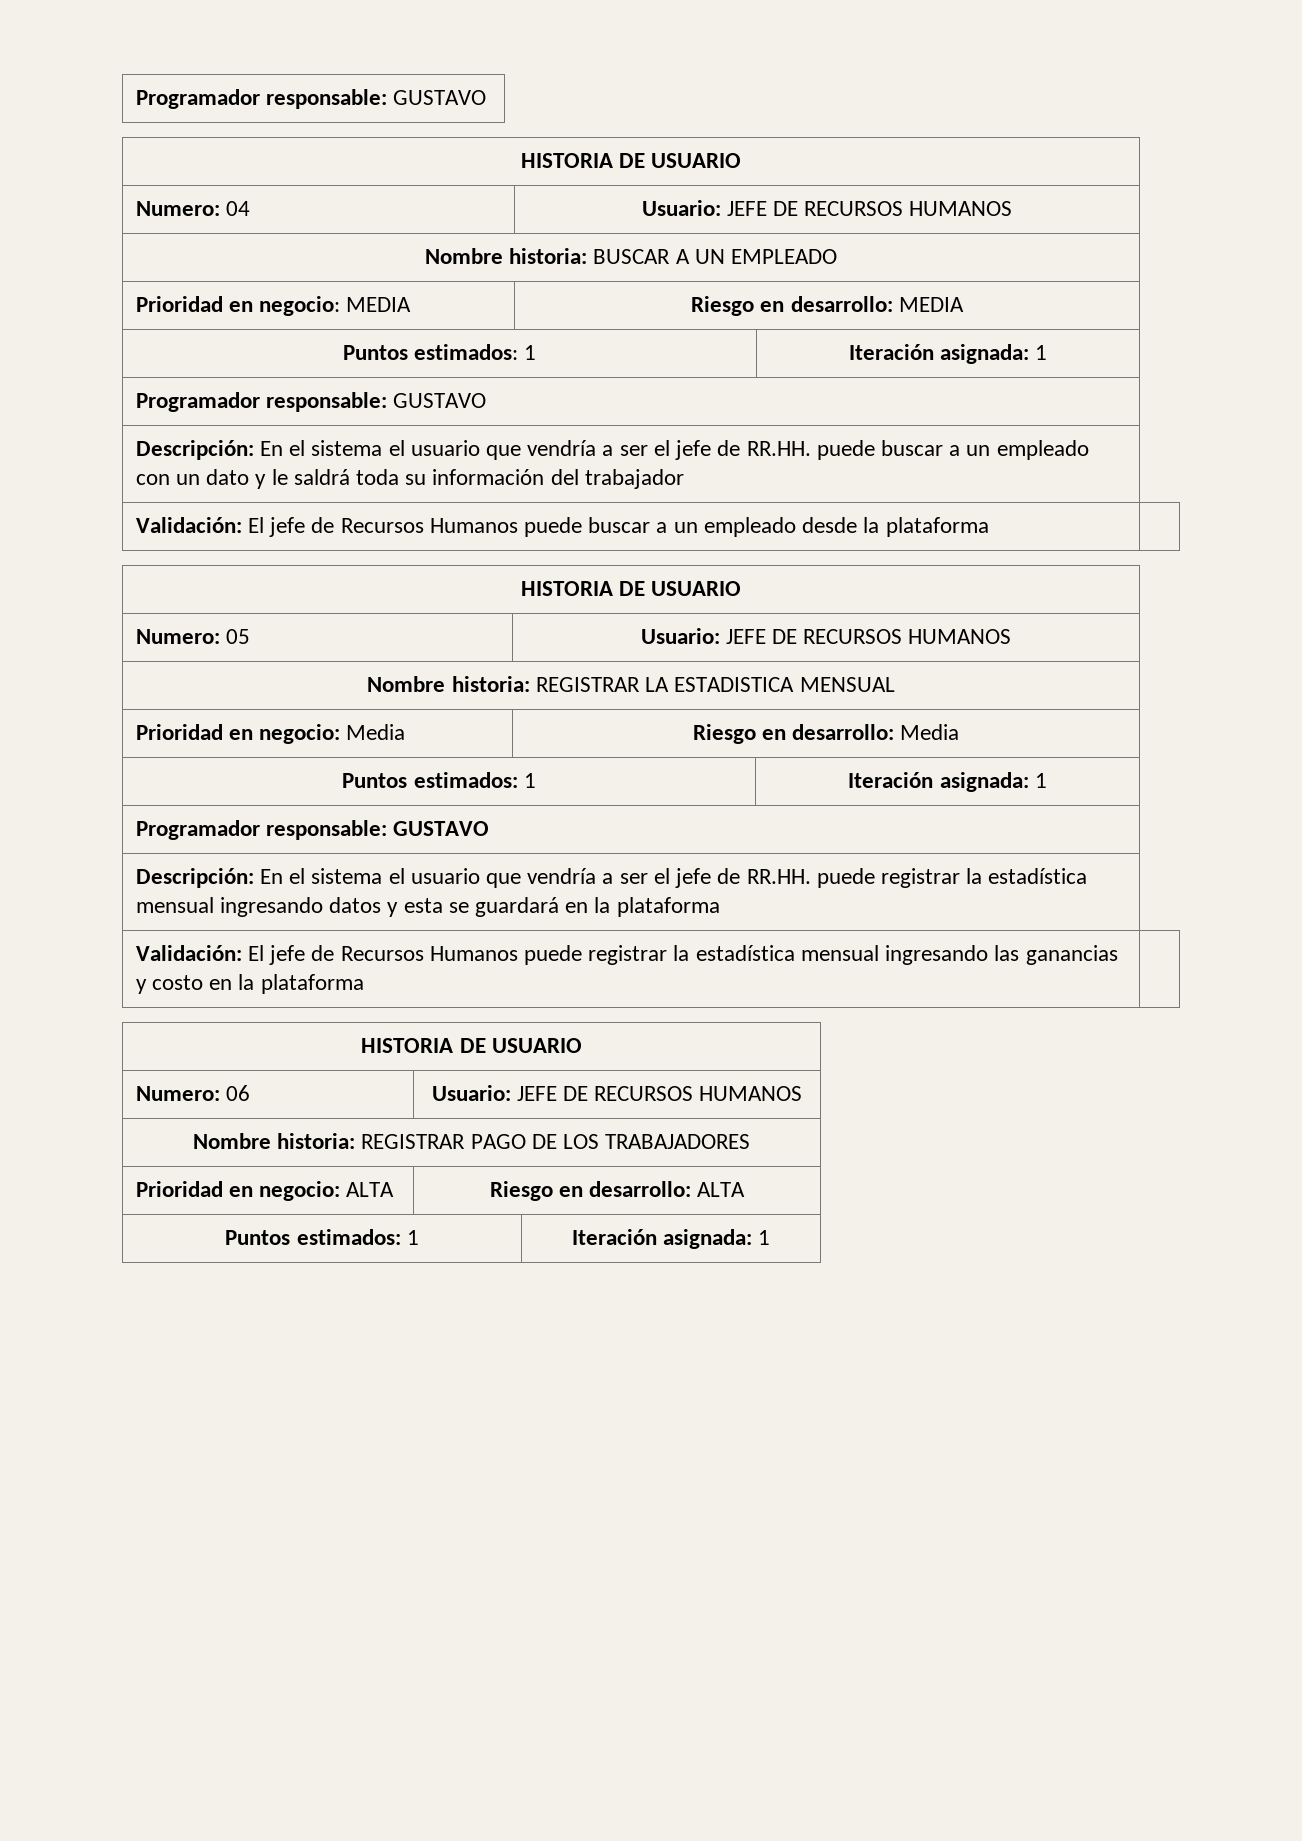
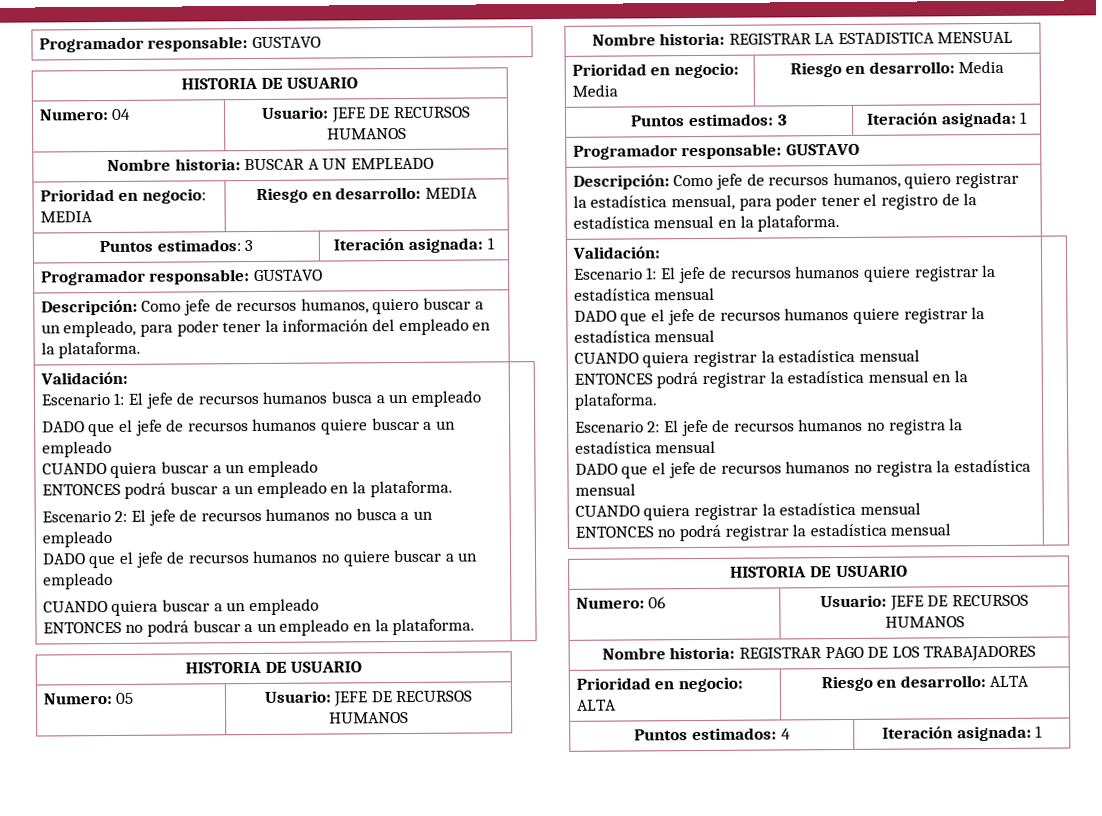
[524,345,537,360] [848,344,1048,364] [135,392,487,412] [135,440,1089,460] [135,469,684,489] [135,517,989,537] 1 | Iteración asignada: 1 // Programador responsable: GUSTAVO // Descripción: En el sistema el usuario que vendría a ser el jefe de RR.HH. puede buscar a un empleado con un dato y le saldrá toda su información del trabajador // Validación: El jefe de Recursos Humanos puede buscar a un empleado desde la plataforma -> [244,240,254,252] [333,237,495,253] [40,269,324,286] [40,297,484,316] [40,318,492,338] [40,341,142,359] [39,371,128,385] [40,390,481,409] [41,417,456,437] [41,440,112,458] [41,460,318,479] [41,480,453,499] [41,508,433,526] [41,530,112,548] [41,549,479,569] [42,572,113,590] [42,598,319,616] [42,618,476,637] 3 | Iteración asignada: 1 // Programador responsable: GUSTAVO // Descripción: Como jefe de recursos humanos, quiero buscar a un empleado, para poder tener la información del empleado en la plataforma. // Validación: // Escenario 1: El jefe de recursos humanos busca a un empleado // DADO que el jefe de recursos humanos quiere buscar a un empleado // CUANDO quiera buscar a un empleado // ENTONCES podrá buscar a un empleado en la plataforma. // Escenario 2: El jefe de recursos humanos no busca a un empleado // DADO que el jefe de recursos humanos no quiere buscar a un empleado // CUANDO quiera buscar a un empleado // ENTONCES no podrá buscar a un empleado en la plataforma.
[523,773,536,788] [848,772,1047,792] [135,820,490,840] [135,868,1088,888] [135,897,720,917] [135,945,1118,965] [135,974,364,994] 1 | Iteración asignada: 1 // Programador responsable: GUSTAVO // Descripción: En el sistema el usuario que vendría a ser el jefe de RR.HH. puede registrar la estadística mensual ingresando datos y esta se guardará en la plataforma // Validación: El jefe de Recursos Humanos puede registrar la estadística mensual ingresando las ganancias y costo en la plataforma -> [777,114,788,126] [865,111,1029,128] [572,143,861,160] [572,172,1019,190] [572,193,978,211] [572,215,841,232] [571,246,660,259] [573,264,997,284] [573,287,716,301] [573,307,986,326] [573,329,716,343] [573,349,920,368] [573,370,968,389] [573,393,658,410] [574,418,964,437] [574,440,717,454] [574,459,1031,479] [574,483,636,496] [574,502,921,521] [574,523,952,542] 3 | Iteración asignada: 1 // Programador responsable: GUSTAVO // Descripción: Como jefe de recursos humanos, quiero registrar la estadística mensual, para poder tener el registro de la estadística mensual en la plataforma. // Validación: // Escenario 1: El jefe de recursos humanos quiere registrar la estadística mensual // DADO que el jefe de recursos humanos quiere registrar la estadística mensual // CUANDO quiera registrar la estadística mensual // ENTONCES podrá registrar la estadística mensual en la plataforma. // Escenario 2: El jefe de recursos humanos no registra la estadística mensual // DADO que el jefe de recursos humanos no registra la estadística mensual // CUANDO quiera registrar la estadística mensual // ENTONCES no podrá registrar la estadística mensual
[406,1230,419,1245] 1 -> [780,728,791,740] 4

